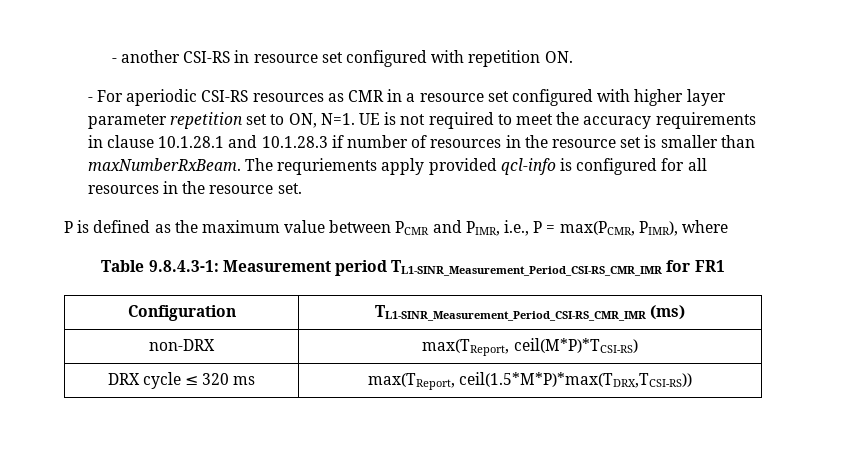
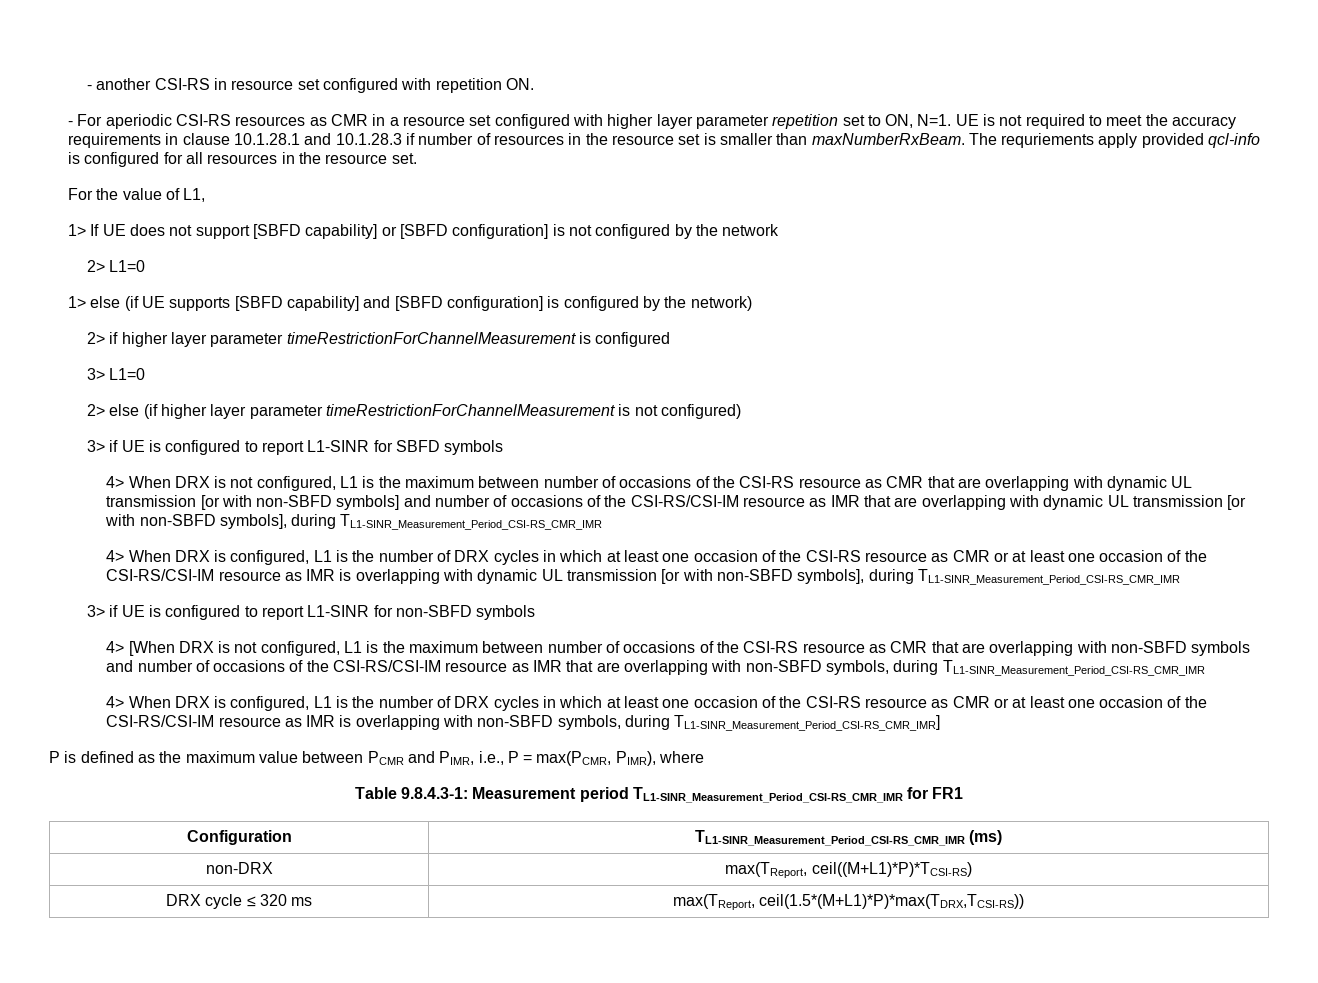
(302, 188) none -> [68,188,206,202] [68,224,780,239] [87,260,146,272] [68,296,752,311] [87,332,671,347] [87,368,146,380] [87,404,742,419] [87,440,504,455] [106,476,1193,491] [106,495,1247,510] [105,514,603,530] [106,550,1207,565] [106,569,1180,585] [87,605,536,620] [106,641,1251,656] [106,660,1205,676] [106,696,1207,711] [106,715,941,731] // For the value of L1, // 1> If UE does not support [SBFD capability] or [SBFD configuration] is not configured by the network // 2> L1=0 // 1> else (if UE supports [SBFD capability] and [SBFD configuration] is configured by the network) // 2> if higher layer parameter timeRestrictionForChannelMeasurement is configured // 3> L1=0 // 2> else (if higher layer parameter timeRestrictionForChannelMeasurement is not configured) // 3> if UE is configured to report L1-SINR for SBFD symbols // 4> When DRX is not configured, L1 is the maximum between number of occasions of the CSI-RS resource as CMR that are overlapping with dynamic UL transmission [or with non-SBFD symbols] and number of occasions of the CSI-RS/CSI-IM resource as IMR that are overlapping with dynamic UL transmission [or with non-SBFD symbols], during TL1-SINR_Measurement_Period_CSI-RS_CMR_IMR // 4> When DRX is configured, L1 is the number of DRX cycles in which at least one occasion of the CSI-RS resource as CMR or at least one occasion of the CSI-RS/CSI-IM resource as IMR is overlapping with dynamic UL transmission [or with non-SBFD symbols], during TL1-SINR_Measurement_Period_CSI-RS_CMR_IMR // 3> if UE is configured to report L1-SINR for non-SBFD symbols // 4> [When DRX is not configured, L1 is the maximum between number of occasions of the CSI-RS resource as CMR that are overlapping with non-SBFD symbols and number of occasions of the CSI-RS/CSI-IM resource as IMR that are overlapping with non-SBFD symbols, during TL1-SINR_Measurement_Period_CSI-RS_CMR_IMR // 4> When DRX is configured, L1 is the number of DRX cycles in which at least one occasion of the CSI-RS resource as CMR or at least one occasion of the CSI-RS/CSI-IM resource as IMR is overlapping with non-SBFD symbols, during TL1-SINR_Measurement_Period_CSI-RS_CMR_IMR]
[513,338,638,353] ceil(M*P)*TCSI-RS) -> [811,862,972,877] ceil((M+L1)*P)*TCSI-RS)
[459,372,693,388] ceil(1.5*M*P)*max(TDRX,TCSI-RS)) -> [759,894,1025,909] ceil(1.5*(M+L1)*P)*max(TDRX,TCSI-RS))

